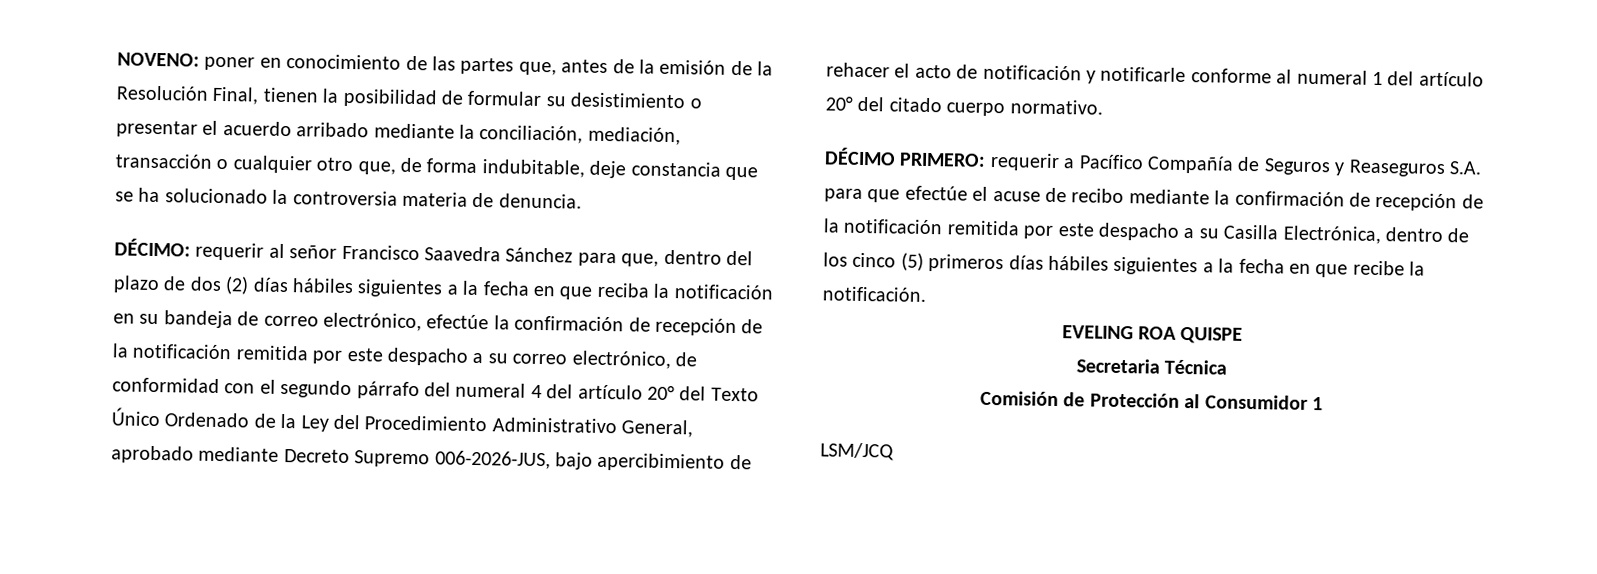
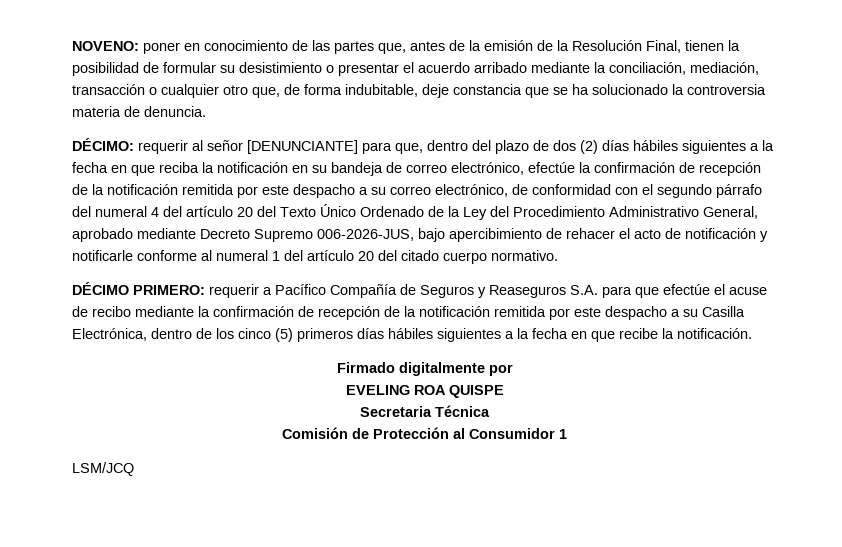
[341,244,574,263] Francisco Saavedra Sánchez -> [247,140,358,154] [DENUNCIANTE]
[646,385,675,401] 20° -> [237,207,253,217] 20
[825,96,853,111] 20° -> [358,251,374,261] 20
(927, 294) none -> [336,362,513,376] // Firmado digitalmente por

